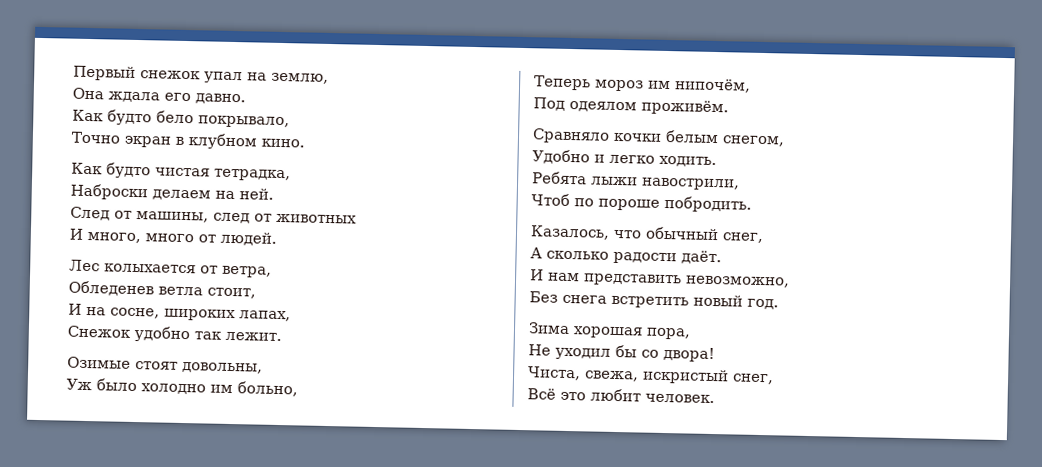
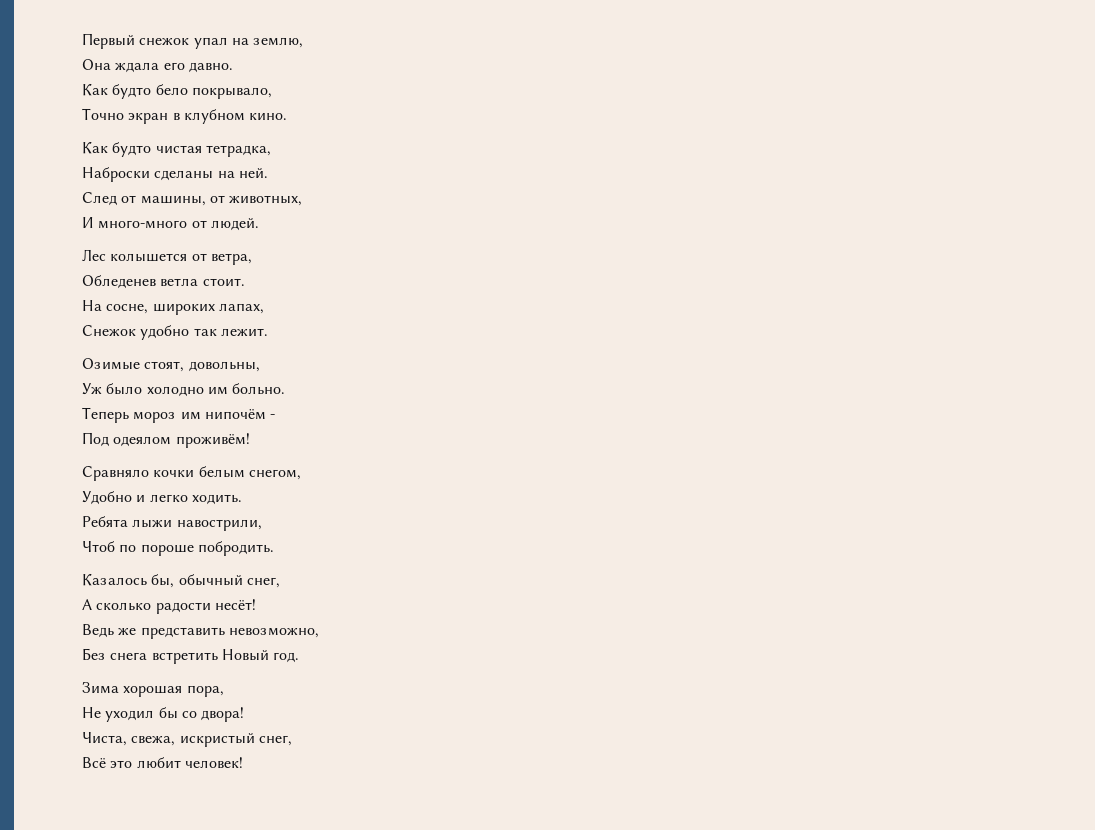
[152,189,211,201] делаем -> [154,170,214,181] сделаны
[213,212,357,224] [69,228,194,244] след от животных // И много, много -> [209,195,303,206] [82,217,188,229] от животных, // И много-много
[104,263,196,274] колыхается -> [110,253,188,262] колышется
[207,287,256,299] [68,303,106,316] стоит, // И на -> [202,278,245,286] [82,300,102,311] стоит. // На
[135,361,178,370] стоят -> [144,361,185,372] стоят,
[237,381,298,397] больно, -> [232,383,286,395] больно.
[674,78,751,93] нипочём, -> [204,409,276,420] нипочём -
[641,99,729,116] проживём. -> [175,433,250,448] проживём!
[530,225,642,240] Казалось, что -> [82,574,175,588] Казалось бы,
[681,250,722,265] [530,269,580,282] даёт. // И нам -> [214,599,256,610] [82,624,137,638] несёт! // Ведь же
[693,294,743,307] новый -> [221,649,269,661] Новый
[645,393,715,404] человек. -> [184,757,243,769] человек!

